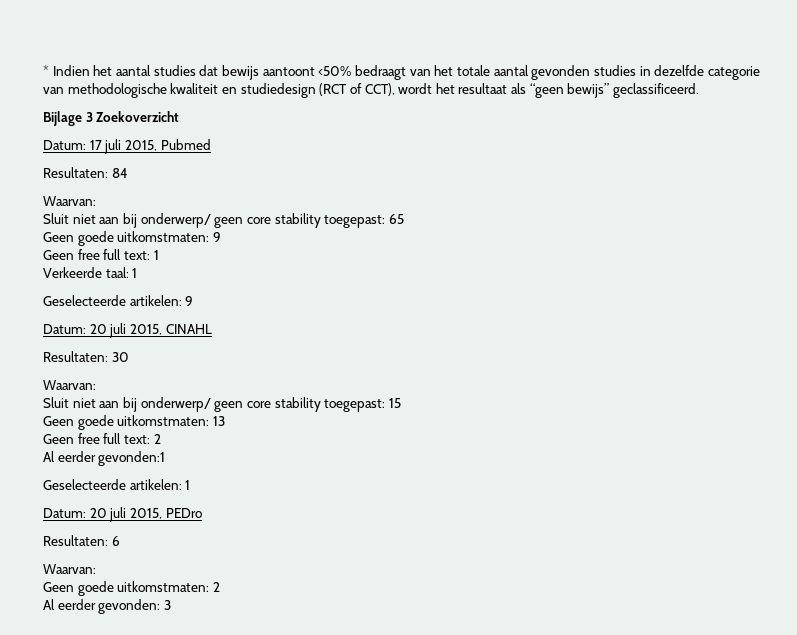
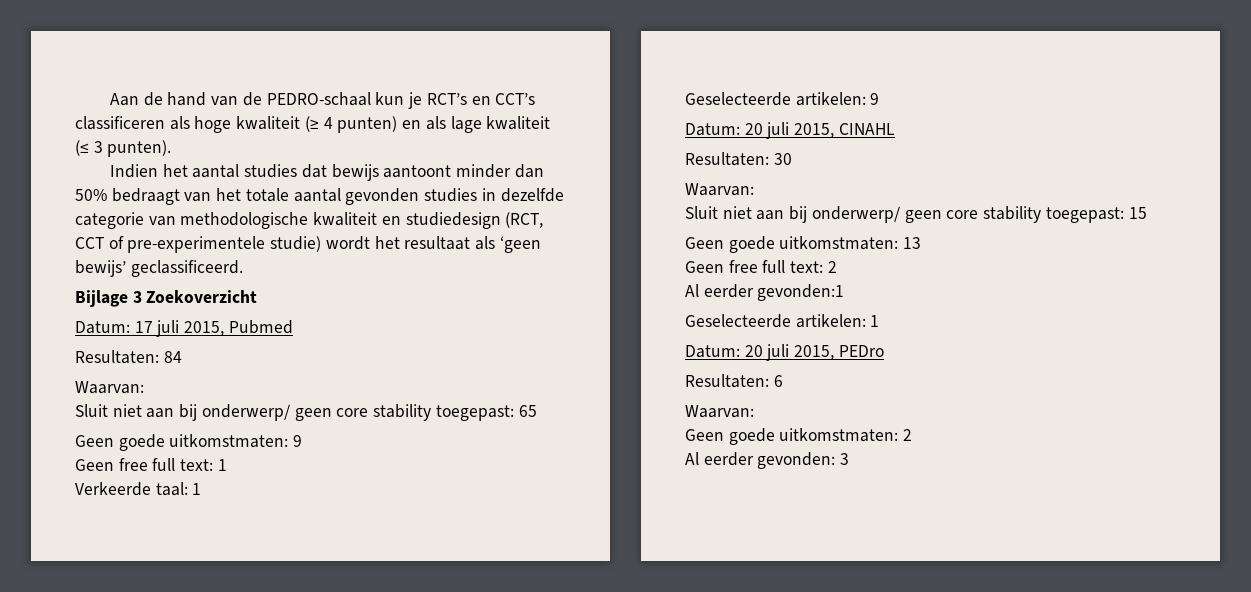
[43,65,49,76] * -> [110,92,536,109] [75,116,551,133] [75,140,172,157] Aan de hand van de PEDRO-schaal kun je RCT’s en CCT’s classificeren als hoge kwaliteit (≥ 4 punten) en als lage kwaliteit (≤ 3 punten). //
[318,66,352,76] <50% -> [456,164,544,178] [75,189,107,201] minder dan 50%
[319,83,395,96] (RCT of CCT), -> [505,212,544,228] [75,236,322,253] (RCT, CCT of pre-experimentele studie)
[529,83,610,98] “geen bewijs” -> [499,236,541,253] [75,260,126,277] ‘geen bewijs’

